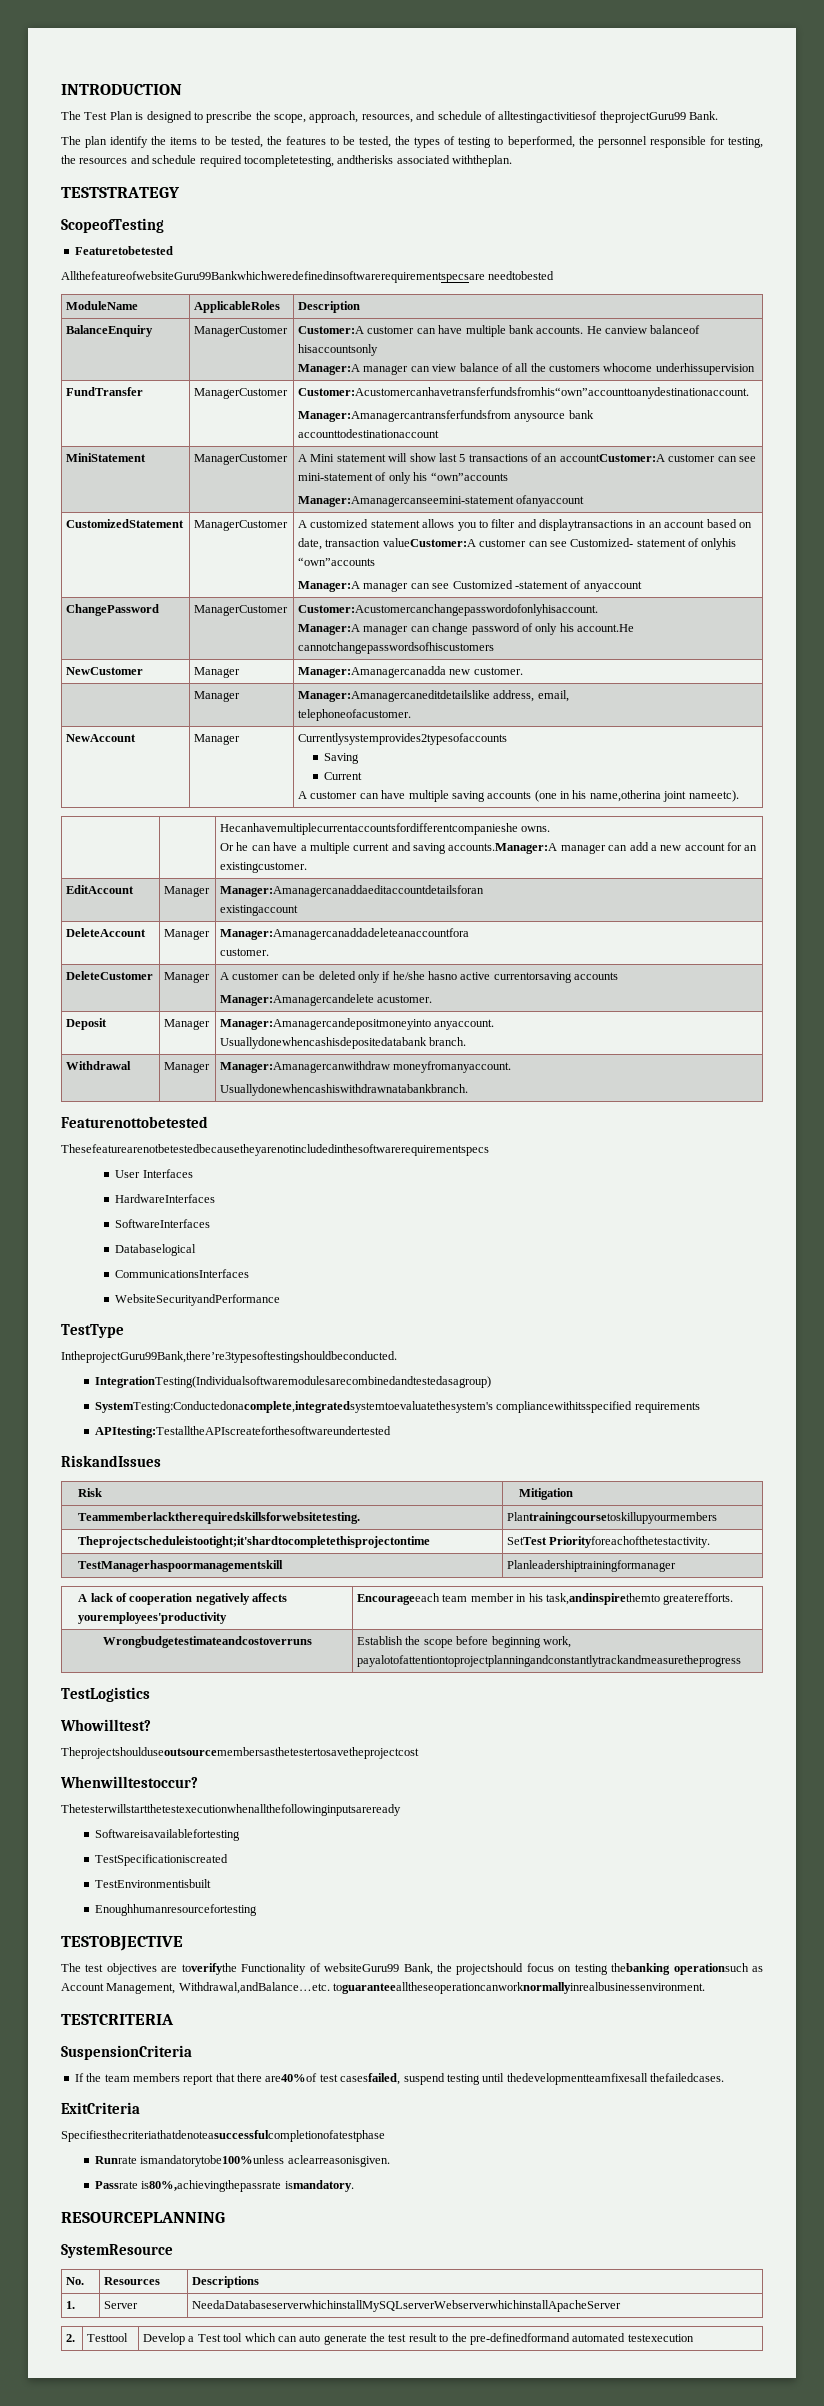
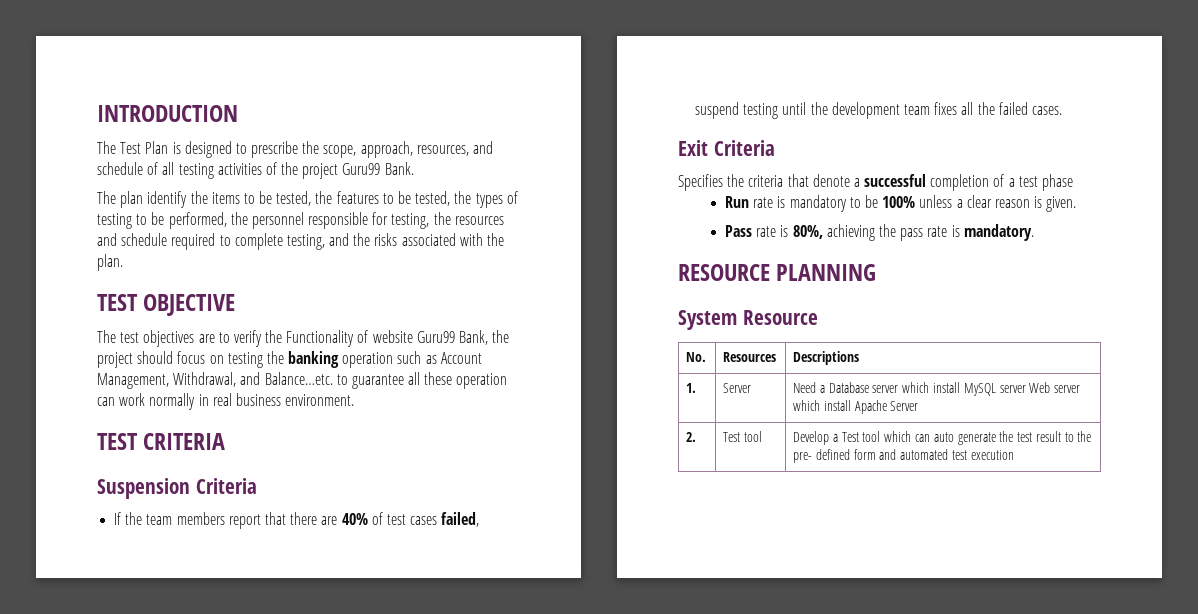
[498,111,686,123] alltestingactivitiesof theprojectGuru99 -> [162,162,381,179] all testing activities of the project Guru99
[507,136,575,148] beperformed, -> [151,212,227,229] be performed,
[243,155,512,167] [61,187,180,198] [61,218,164,233] [74,246,173,255] [61,271,555,283] [66,301,139,310] [194,301,281,313] [298,301,361,313] [66,325,154,337] [194,326,289,337] [298,325,701,337] [298,344,379,356] [298,363,755,375] [66,387,144,396] [194,388,289,399] [298,387,750,399] [298,410,594,422] [298,429,440,438] [66,453,147,462] [194,454,289,465] [298,453,756,462] [298,472,508,484] [298,495,585,507] [66,519,185,528] [194,520,289,531] [298,519,752,531] [298,538,737,550] [298,557,376,566] [298,580,642,592] [66,604,160,616] [194,605,289,616] [298,604,599,616] [298,623,635,635] [298,642,495,654] [66,667,144,675] [194,667,241,678] [298,666,523,678] [194,691,241,702] [298,690,569,702] [298,709,412,721] [66,734,137,742] [194,734,241,745] [298,733,508,745] [323,753,359,764] [323,772,362,780] [298,790,739,802] [220,823,551,835] [220,842,758,854] [220,862,308,873] [66,885,135,894] [164,886,211,897] [220,885,485,897] [220,905,299,916] [66,928,147,937] [164,929,211,940] [220,928,470,940] [220,948,270,956] [66,971,154,980] [164,972,211,983] [220,971,619,983] [220,994,433,1006] [66,1018,108,1030] [164,1019,211,1030] [220,1018,495,1030] [220,1037,467,1049] [66,1061,132,1070] [164,1062,211,1073] [220,1061,512,1073] [220,1084,469,1096] [61,1116,208,1128] [61,1144,489,1156] [115,1169,193,1178] [115,1194,216,1203] [115,1219,211,1228] [115,1244,197,1256] [115,1269,250,1278] [115,1294,281,1306] [61,1324,124,1338] [61,1351,397,1363] [94,1376,491,1388] [94,1401,700,1413] [94,1426,391,1438] [61,1455,161,1467] [78,1488,103,1497] [519,1488,574,1500] [78,1512,361,1524] [507,1512,718,1524] [78,1536,431,1548] [507,1536,711,1548] [78,1560,284,1572] [507,1560,677,1572] [78,1593,288,1605] [78,1612,228,1624] [357,1593,734,1605] [102,1636,312,1648] [357,1636,571,1648] [357,1655,742,1667] [61,1687,150,1702] [60,1719,151,1731] [61,1747,419,1759] [60,1776,198,1788] [61,1804,401,1816] [94,1829,240,1841] [94,1854,228,1866] [94,1879,211,1888] [94,1904,257,1916] [61,1936,183,1951] [61,1963,763,1975] [61,1982,706,1994] [61,2014,174,2025] [61,2045,192,2060] tocompletetesting, andtherisks associated withtheplan. // TESTSTRATEGY // ScopeofTesting // Featuretobetested // AllthefeatureofwebsiteGuru99Bankwhichweredefinedinsoftwarerequirementspecsare needtobested // ModuleName | ApplicableRoles | Description // BalanceEnquiry | ManagerCustomer | Customer:A customer can have multiple bank accounts. He canview balanceof hisaccountsonly // Manager:A manager can view balance of all the customers whocome underhissupervision // FundTransfer | ManagerCustomer | Customer:Acustomercanhavetransferfundsfromhis“own”accounttoanydestinationaccount. // Manager:Amanagercantransferfundsfrom anysource bank // accounttodestinationaccount // MiniStatement | ManagerCustomer | A Mini statement will show last 5 transactions of an accountCustomer:A customer can see mini-statement of only his “own”accounts // Manager:Amanagercanseemini-statement ofanyaccount // CustomizedStatement | ManagerCustomer | A customized statement allows you to filter and displaytransactions in an account based on date, transaction valueCustomer:A customer can see Customized- statement of onlyhis “own”accounts // Manager:A manager can see Customized -statement of anyaccount // ChangePassword | ManagerCustomer | Customer:Acustomercanchangepasswordofonlyhisaccount. // Manager:A manager can change password of only his account.He cannotchangepasswordsofhiscustomers // NewCustomer | Manager | Manager:Amanagercanadda new customer. // | Manager | Manager:Amanagercaneditdetailslike address, email, // telephoneofacustomer. // NewAccount | Manager | Currentlysystemprovides2typesofaccounts // Saving // Current // A customer can have multiple saving accounts (one in his name,otherina joint nameetc). // | | Hecanhavemultiplecurrentaccountsfordifferentcompanieshe owns. // Or he can have a multiple current and saving accounts.Manager:A manager can add a new account for an existingcustomer. // EditAccount | Manager | Manager:Amanagercanaddaeditaccountdetailsforan // existingaccount // DeleteAccount | Manager | Manager:Amanagercanaddadeleteanaccountfora // customer. // DeleteCustomer | Manager | A customer can be deleted only if he/she hasno active currentorsaving accounts // Manager:Amanagercandelete acustomer. // Deposit | Manager | Manager:Amanagercandepositmoneyinto anyaccount. // Usuallydonewhencashisdepositedatabank branch. // Withdrawal | Manager | Manager:Amanagercanwithdraw moneyfromanyaccount. // Usuallydonewhencashiswithdrawnatabankbranch. // Featurenottobetested // Thesefeaturearenotbetestedbecausetheyarenotincludedinthesoftwarerequirementspecs // User Interfaces // HardwareInterfaces // SoftwareInterfaces // Databaselogical // CommunicationsInterfaces // WebsiteSecurityandPerformance // TestType // IntheprojectGuru99Bank,there’re3typesoftestingshouldbeconducted. // IntegrationTesting(Individualsoftwaremodulesarecombinedandtestedasagroup) // SystemTesting:Conductedonacomplete,integratedsystemtoevaluatethesystem's compliancewithitsspecified requirements // APItesting:TestalltheAPIscreateforthesoftwareundertested // RiskandIssues // Risk | Mitigation // Teammemberlacktherequiredskillsforwebsitetesting. | Plantrainingcoursetoskillupyourmembers // Theprojectscheduleistootight;it'shardtocompletethisprojectontime | SetTest Priorityforeachofthetestactivity. // TestManagerhaspoormanagementskill | Planleadershiptrainingformanager // A lack of cooperation negatively affects youremployees'productivity | Encourageeach team member in his task,andinspirethemto greaterefforts. // Wrongbudgetestimateandcostoverruns | Establish the scope before beginning work, payalotofattentiontoprojectplanningandconstantlytrackandmeasuretheprogress // TestLogistics // Whowilltest? // Theprojectshoulduseoutsourcemembersasthetestertosavetheprojectcost // Whenwilltestoccur? // Thetesterwillstartthetestexecutionwhenallthefollowinginputsareready // Softwareisavailablefortesting // TestSpecificationiscreated // TestEnvironmentisbuilt // Enoughhumanresourcefortesting // TESTOBJECTIVE // The test objectives are toverifythe Functionality of websiteGuru99 Bank, the projectshould focus on testing thebanking operationsuch as Account Management, Withdrawal,andBalance…etc. toguaranteealltheseoperationcanworknormallyinrealbusinessenvironment. // TESTCRITERIA // SuspensionCriteria -> [219,233,505,250] [97,254,123,271] [97,294,236,316] [97,330,510,347] [97,351,482,368] [97,372,508,389] [97,393,355,410] [97,433,226,450] [97,478,257,499] to complete testing, and the risks associated with the plan. // TEST OBJECTIVE // The test objectives are to verify the Functionality of website Guru99 Bank, the project should focus on testing the banking operation such as Account Management, Withdrawal, and Balance…etc. to guarantee all these operation can work normally in real business environment. // TEST CRITERIA // Suspension Criteria
[265,2073,724,2085] [61,2102,140,2114] [61,2130,385,2142] [94,2155,390,2167] [94,2180,354,2192] [61,2212,225,2223] [61,2244,173,2258] are40%of test casesfailed, suspend testing until thedevelopmentteamfixesall thefailedcases. // ExitCriteria // Specifiesthecriteriathatdenoteasuccessfulcompletionofatestphase // Runrate ismandatorytobe100%unless aclearreasonisgiven. // Passrate is80%,achievingthepassrate ismandatory. // RESOURCEPLANNING // SystemResource -> [321,512,480,527] [695,102,1062,119] [678,140,775,156] [678,174,1074,191] [725,195,1077,212] [725,224,1034,241] [678,264,877,281] [678,310,818,330] are 40% of test cases failed, suspend testing until the development team fixes all the failed cases. // Exit Criteria // Specifies the criteria that denote a successful completion of a test phase // Run rate is mandatory to be 100% unless a clear reason is given. // Pass rate is 80%, achieving the pass rate is mandatory. // RESOURCE PLANNING // System Resource
[192,2300,622,2312] NeedaDatabaseserverwhichinstallMySQLserverWebserverwhichinstallApacheServer -> [793,382,1081,396] [793,400,919,414] Need a Database server which install MySQL server Web server which install Apache Server
[87,2333,129,2342] Testtool -> [723,431,762,442] Test tool
[469,2333,694,2345] pre-definedformand automated testexecution -> [793,449,1014,463] pre- defined form and automated test execution

